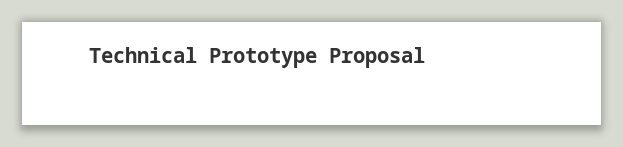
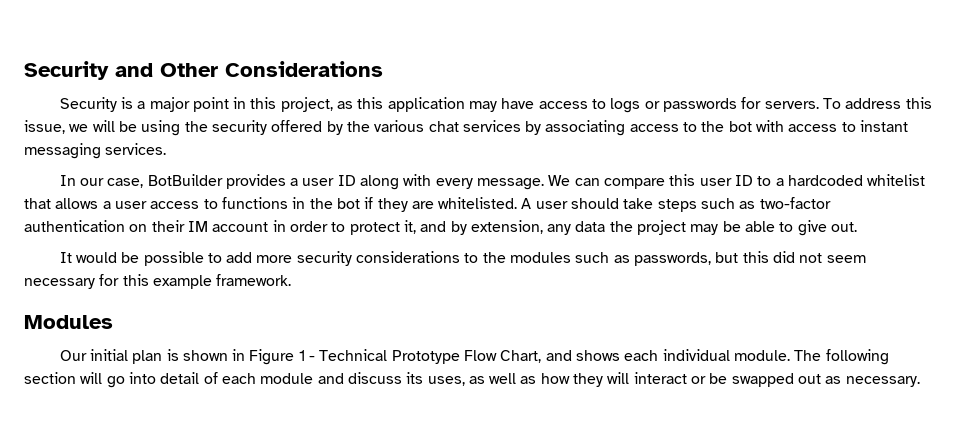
[89,47,425,68] Technical Prototype Proposal -> [24,61,383,80] [59,97,932,113] [24,120,909,136] [24,143,167,159] [59,174,926,190] [24,197,831,212] [24,220,858,236] [59,251,866,266] [24,274,292,289] [24,315,113,329] [59,349,889,365] [24,372,920,388] Security and Other Considerations // Security is a major point in this project, as this application may have access to logs or passwords for servers. To address this issue, we will be using the security offered by the various chat services by associating access to the bot with access to instant messaging services. // In our case, BotBuilder provides a user ID along with every message. We can compare this user ID to a hardcoded whitelist that allows a user access to functions in the bot if they are whitelisted. A user should take steps such as two-factor authentication on their IM account in order to protect it, and by extension, any data the project may be able to give out. // It would be possible to add more security considerations to the modules such as passwords, but this did not seem necessary for this example framework. // Modules // Our initial plan is shown in Figure 1 - Technical Prototype Flow Chart, and shows each individual module. The following section will go into detail of each module and discuss its uses, as well as how they will interact or be swapped out as necessary.

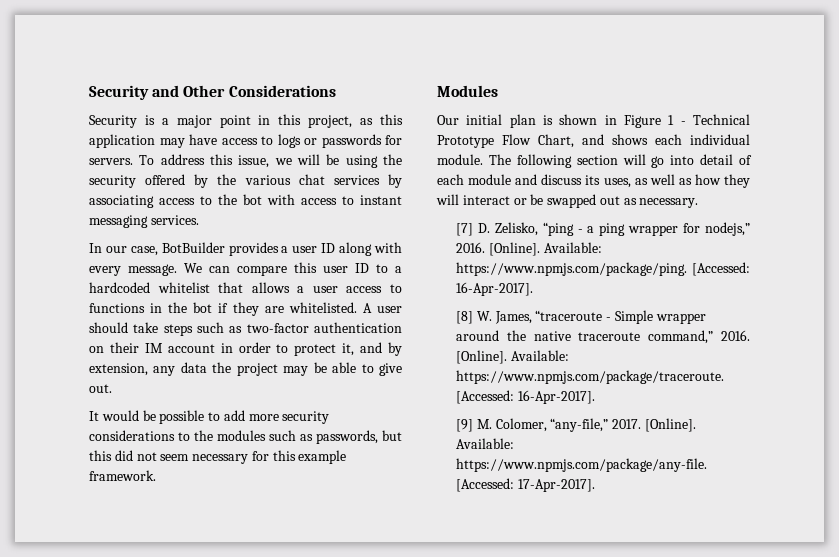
(920, 381) none -> [455,222,750,236] [455,242,602,256] [455,262,750,276] [455,282,533,296] [455,310,706,324] [455,330,751,344] [455,350,569,364] [455,370,724,384] [455,390,595,404] [455,418,696,432] [455,438,514,449] [455,458,707,472] [455,478,595,492] // [7] D. Zelisko, “ping - a ping wrapper for nodejs,” 2016. [Online]. Available: https://www.npmjs.com/package/ping. [Accessed: 16-Apr-2017]. // [8] W. James, “traceroute - Simple wrapper around the native traceroute command,” 2016. [Online]. Available: https://www.npmjs.com/package/traceroute. [Accessed: 16-Apr-2017]. // [9] M. Colomer, “any-file,” 2017. [Online]. Available: https://www.npmjs.com/package/any-file. [Accessed: 17-Apr-2017].

